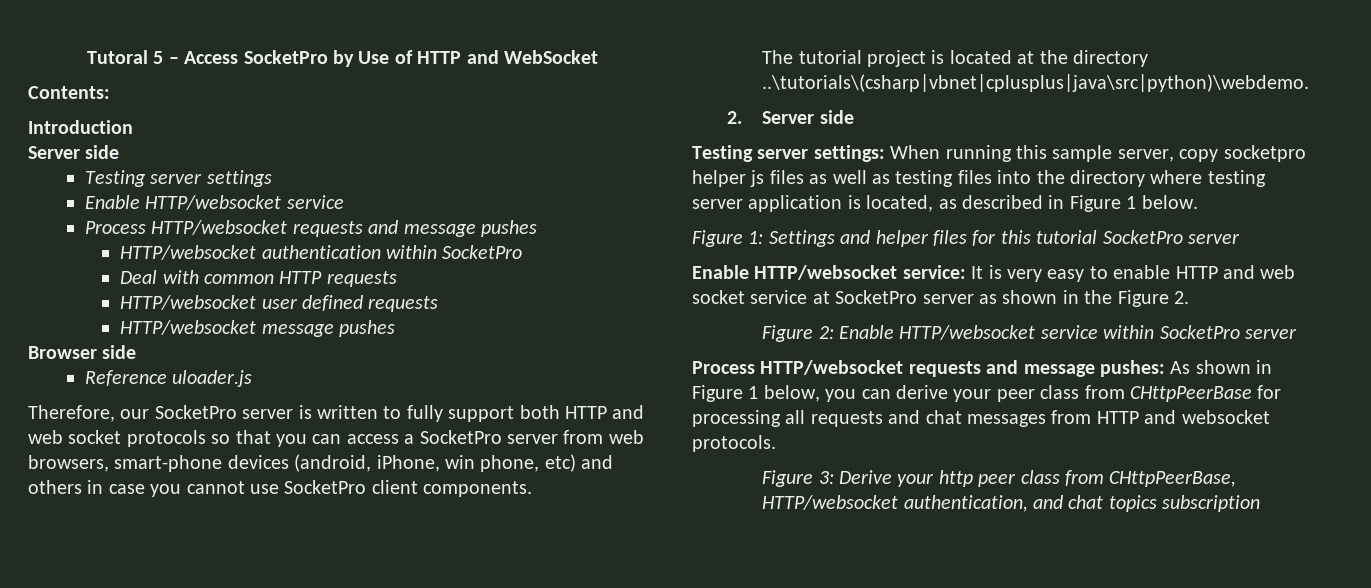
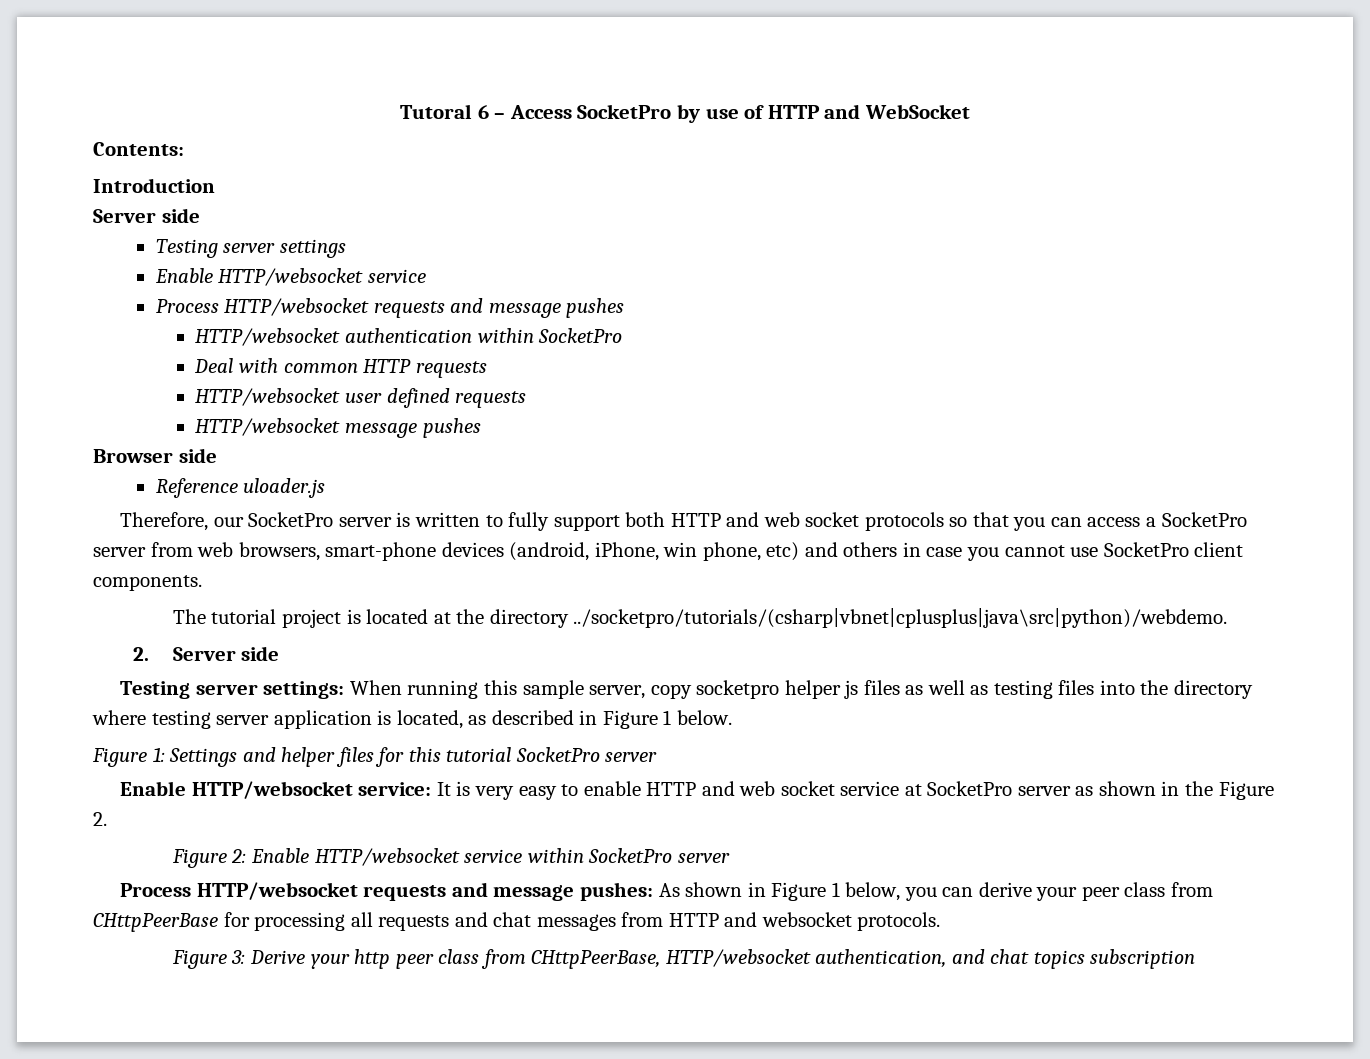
[153,51,164,64] 5 -> [477,105,489,119] 6
[358,51,390,64] Use -> [705,108,739,119] use
[762,74,1310,92] ..\tutorials\(csharp|vbnet|cplusplus|java\src|python)\webdemo. -> [573,608,1228,628] ../socketpro/tutorials/(csharp|vbnet|cplusplus|java\src|python)/webdemo.

